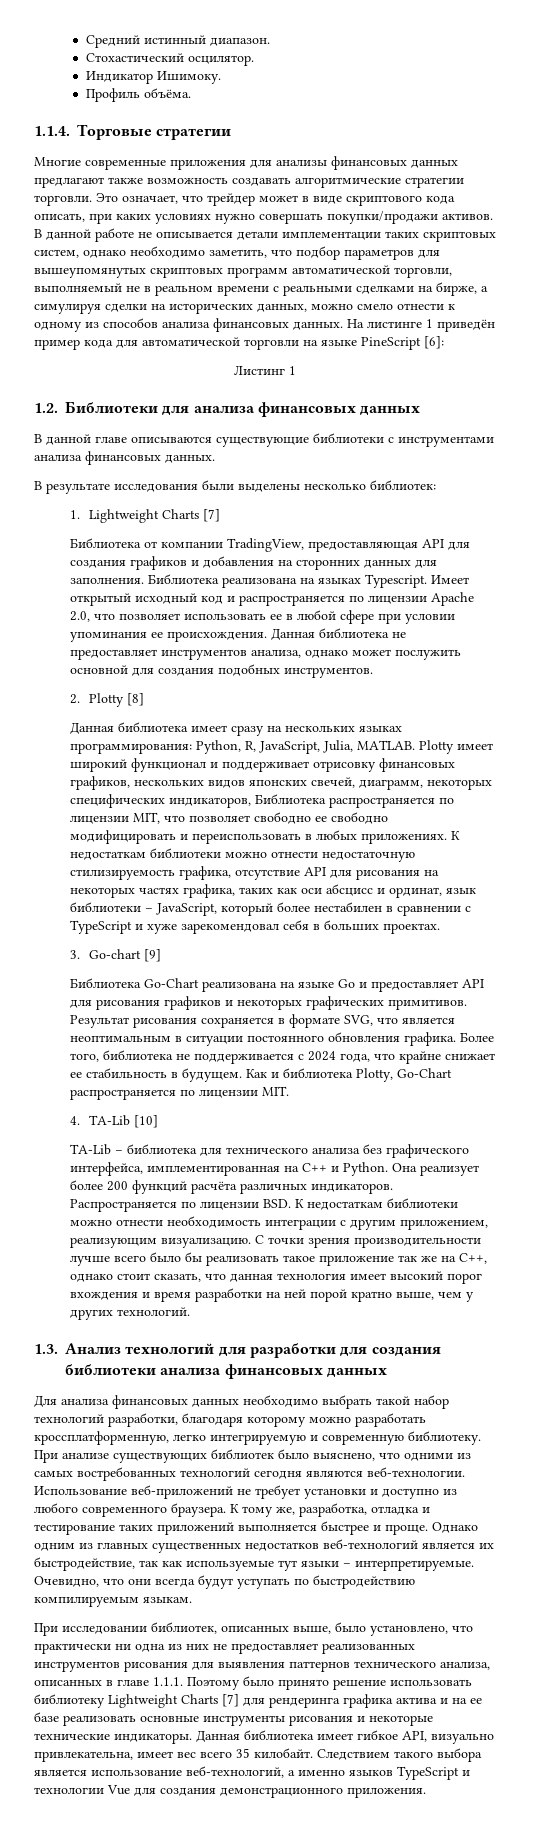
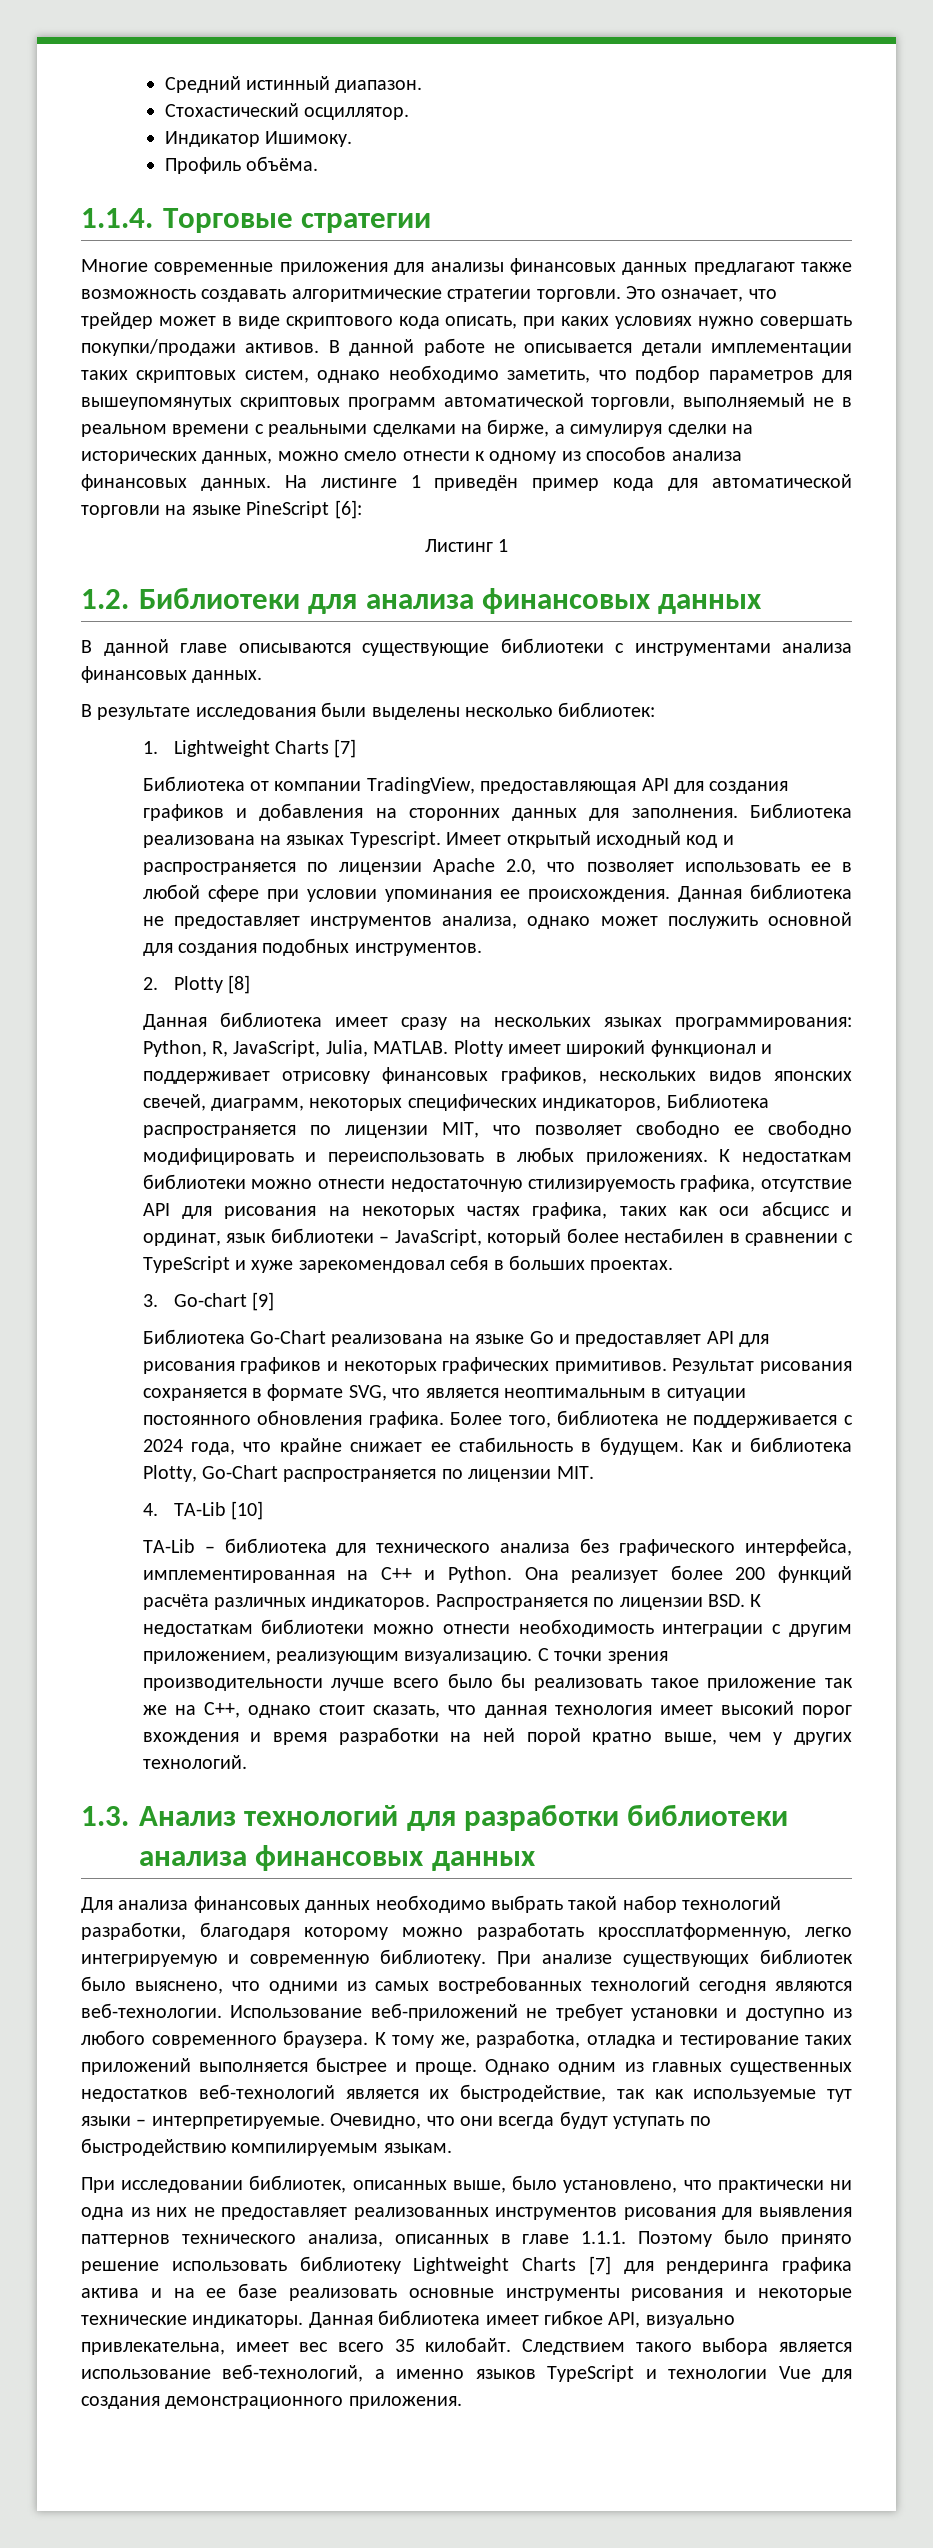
[187,55,254,66] осцилятор. -> [304,107,410,120] осциллятор.
[340,1346,441,1357] для создания -> (620, 1817) none

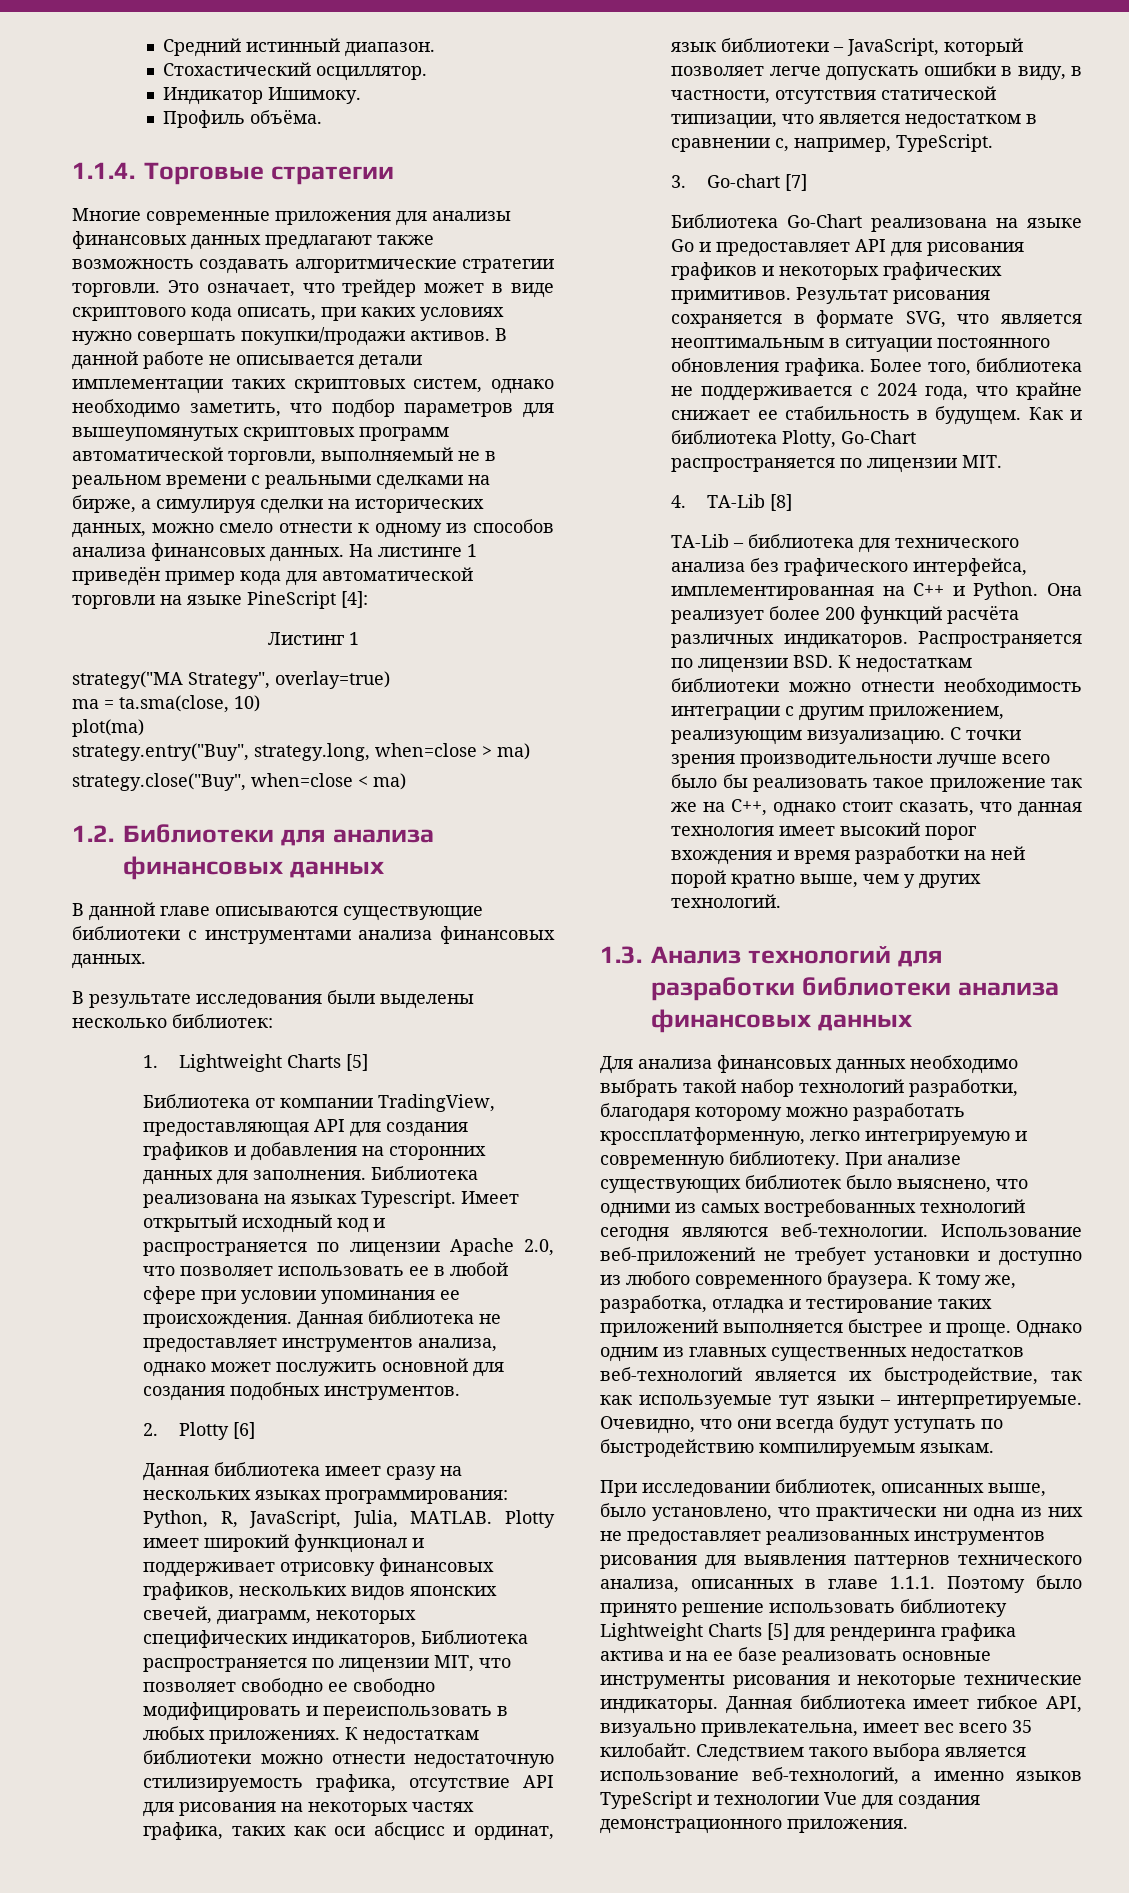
[334,500,362,519] [6]: -> [341,591,368,608] [4]:
(509, 545) none -> [72,671,390,689] [72,695,260,713] [72,719,144,737] [72,743,530,761] [72,773,406,791] // strategy("MA Strategy", overlay=true) // ma = ta.sma(close, 10) // plot(ma) // strategy.entry("Buy", strategy.long, when=close > ma) // strategy.close("Buy", when=close < ma)
[334,739,357,758] [7] -> [345,1054,368,1071] [5]
[227,975,250,994] [8] -> [232,1422,255,1439] [6]
[566,1228,853,1246] [142,1255,674,1273] более нестабилен в сравнении с TypeScript и хуже зарекомендовал себя в больших проектах. -> [671,62,1082,81] [671,86,997,104] [671,114,1038,129] [671,134,994,152] позволяет легче допускать ошибки в виду, в частности, отсутствия статической типизации, что является недостатком в сравнении с, например, TypeScript.
[251,1292,274,1311] [9] -> [784,174,807,191] [7]
[230,1501,263,1520] [10] -> [769,494,792,511] [8]
[588,2256,611,2275] [7] -> [767,1623,789,1640] [5]

